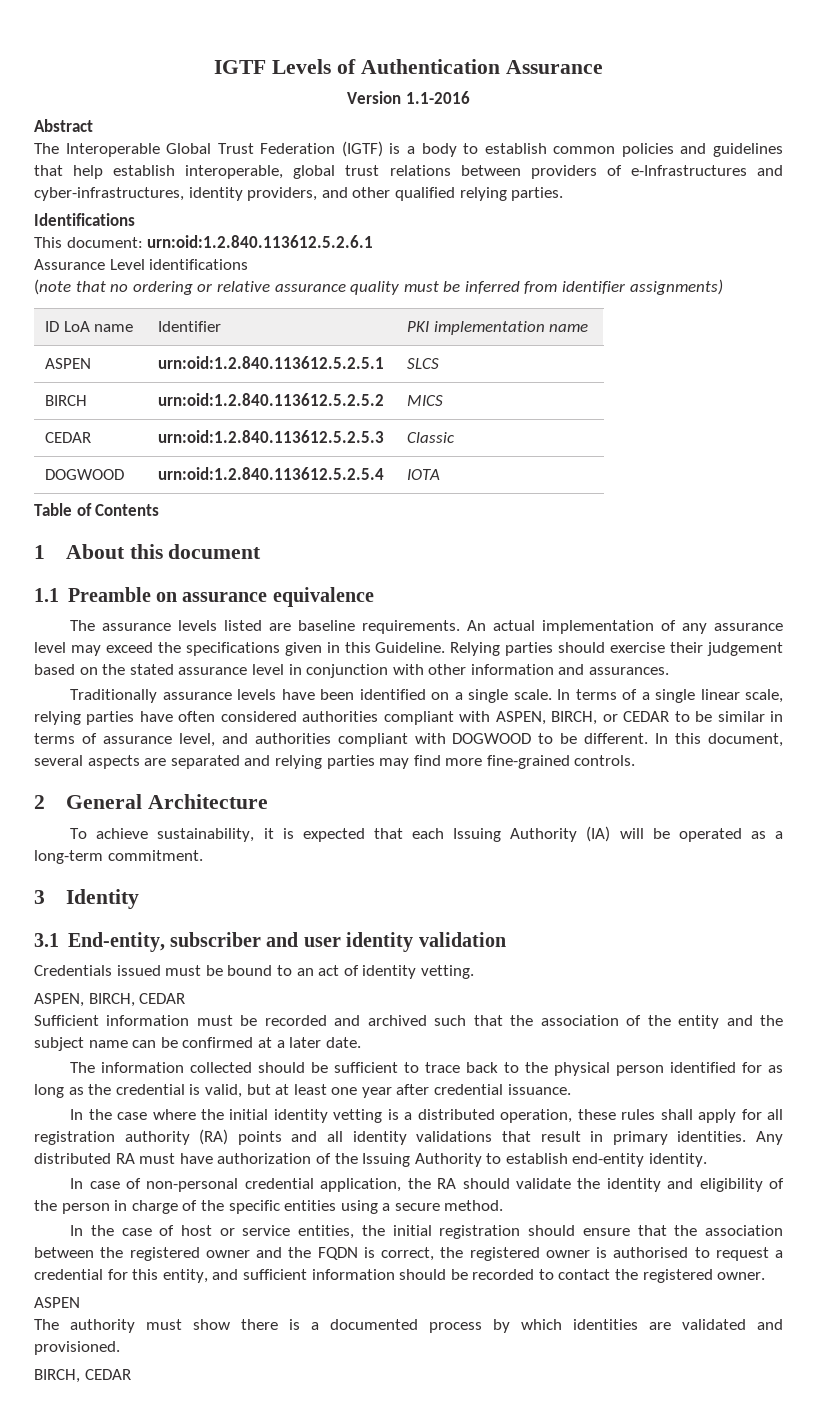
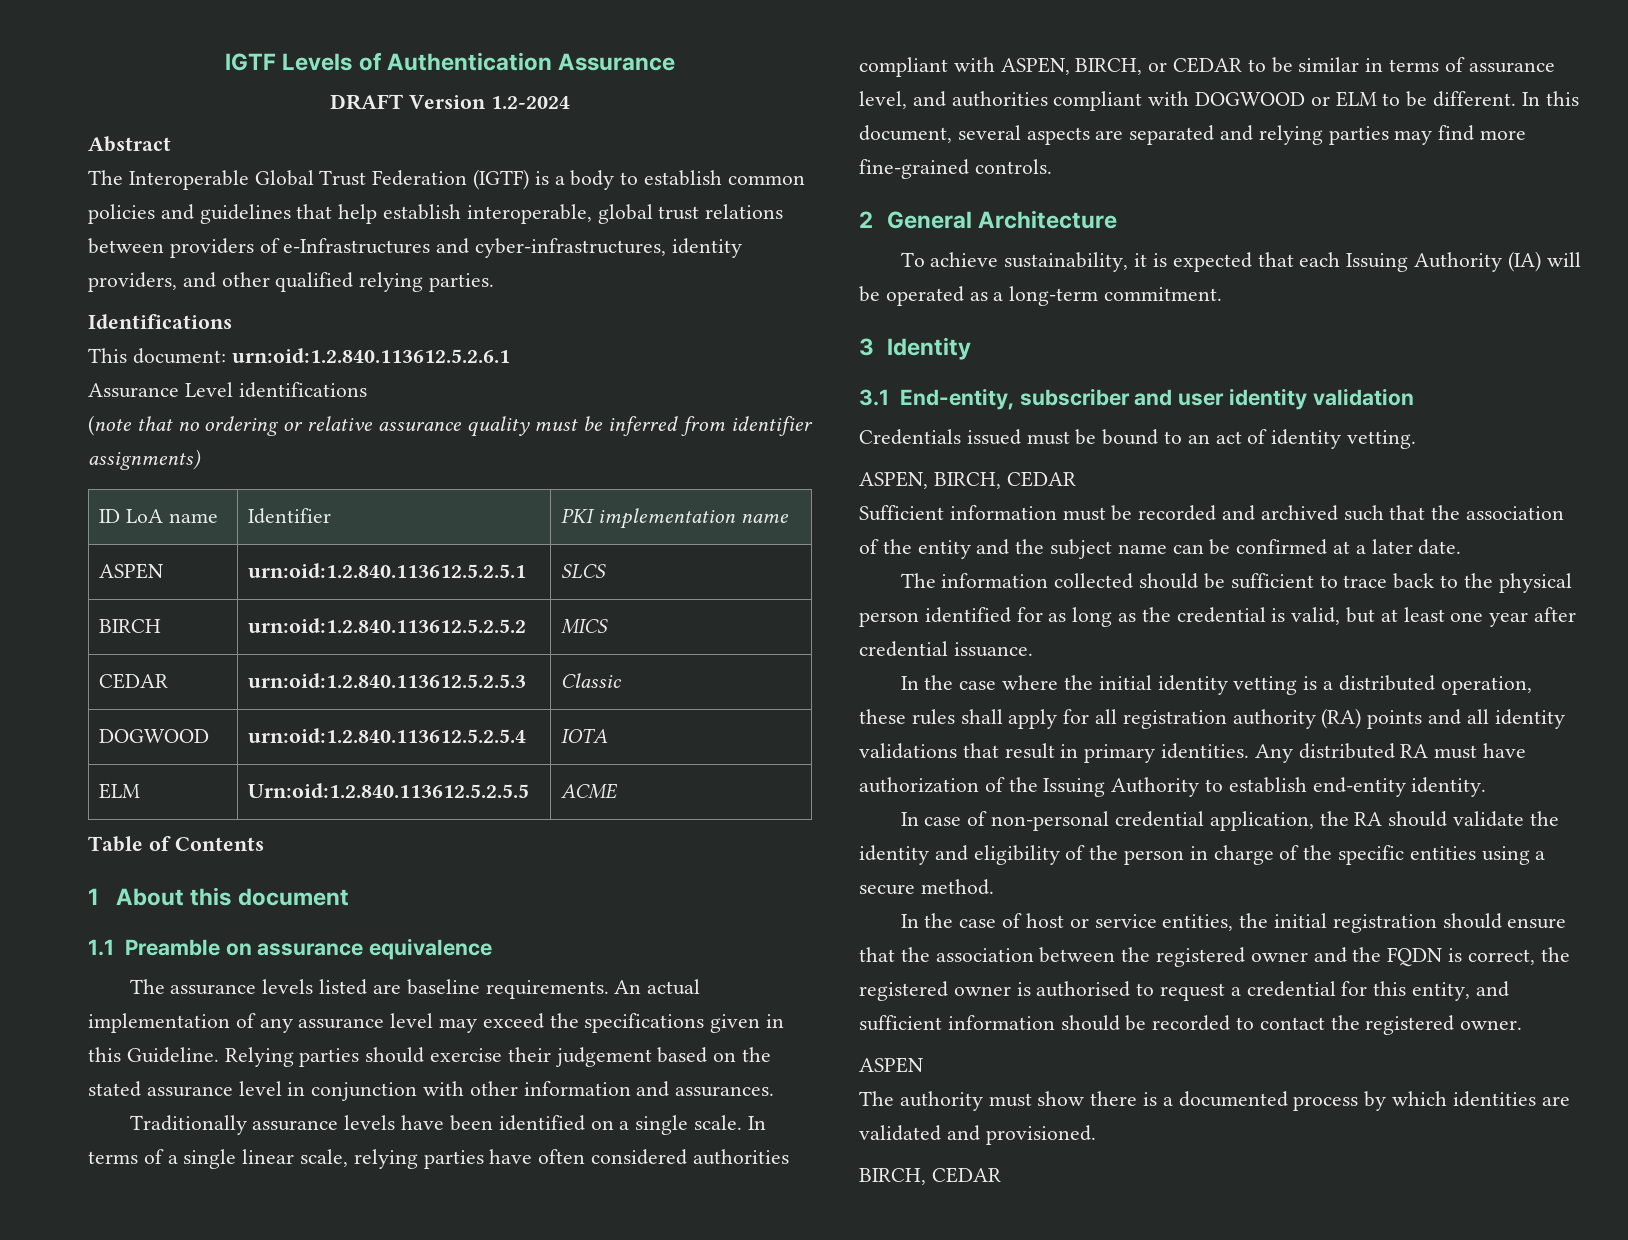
[347,91,470,104] Version 1.1-2016 -> [330,94,570,110] DRAFT Version 1.2-2024
(440, 474) none -> [99,783,141,799] [248,783,530,798] [561,783,618,799] // ELM | Urn:oid:1.2.840.113612.5.2.5.5 | ACME
(532, 738) none -> [1310,91,1377,107] or ELM

